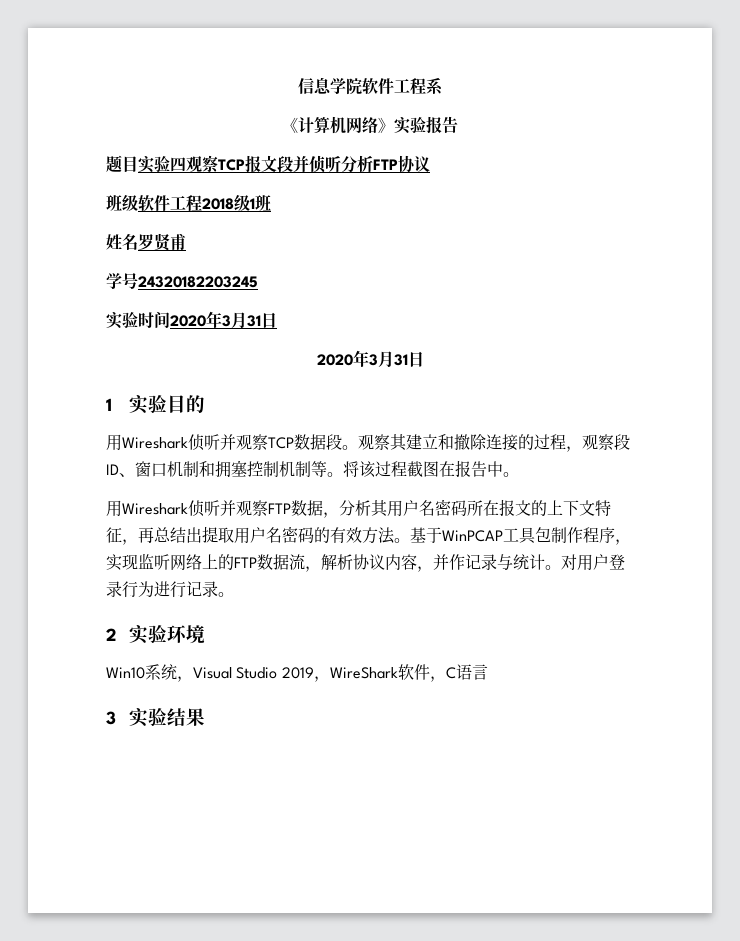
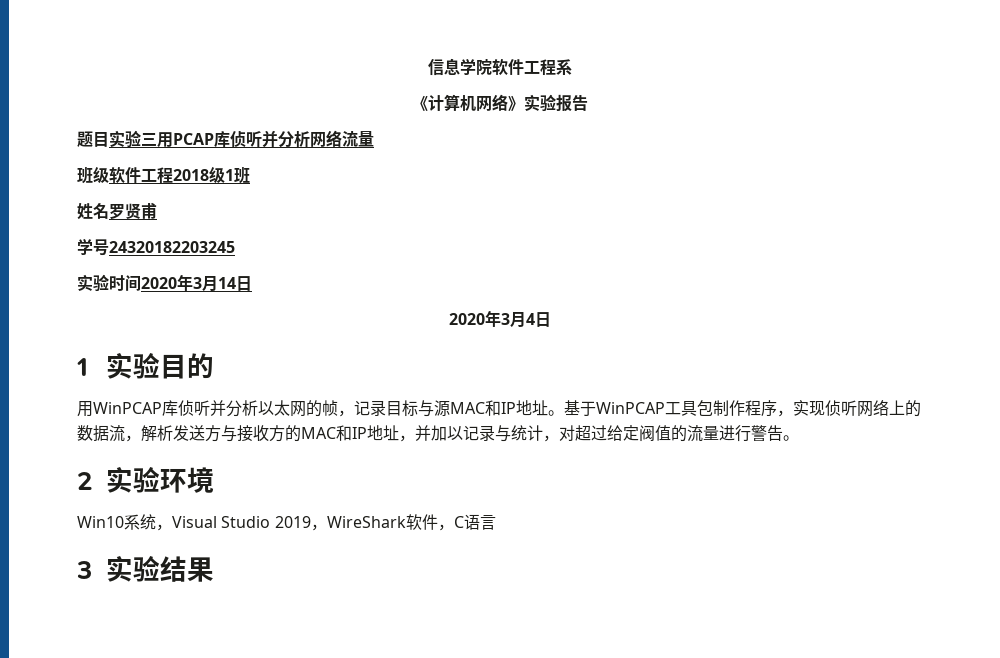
[170,155,430,173] 四观察TCP报文段并侦听分析FTP协议 -> [141,130,374,148] 三用PCAP库侦听并分析网络流量
[247,315,261,327] 31 -> [218,277,236,289] 14
[393,354,408,366] 31 -> [526,313,535,325] 4
[122,434,630,452] [106,460,519,478] [106,499,611,518] [106,526,395,545] Wireshark侦听并观察TCP数据段。观察其建立和撤除连接的过程，观察段ID、窗口机制和拥塞控制机制等。将该过程截图在报告中。 // 用Wireshark侦听并观察FTP数据，分析其用户名密码所在报文的上下文特征，再总结出提取用户名密码的有效方法 -> [93,400,548,417] WinPCAP库侦听并分析以太网的帧，记录目标与源MAC和IP地址
[138,553,154,569] 监 -> [825,400,841,416] 侦
[234,557,257,568] FTP -> (921, 408) none
[353,554,625,572] [106,581,218,598] 协议内容，并作记录与统计。对用户登录行为进行记录 -> [173,425,783,442] 发送方与接收方的MAC和IP地址，并加以记录与统计，对超过给定阀值的流量进行警告

